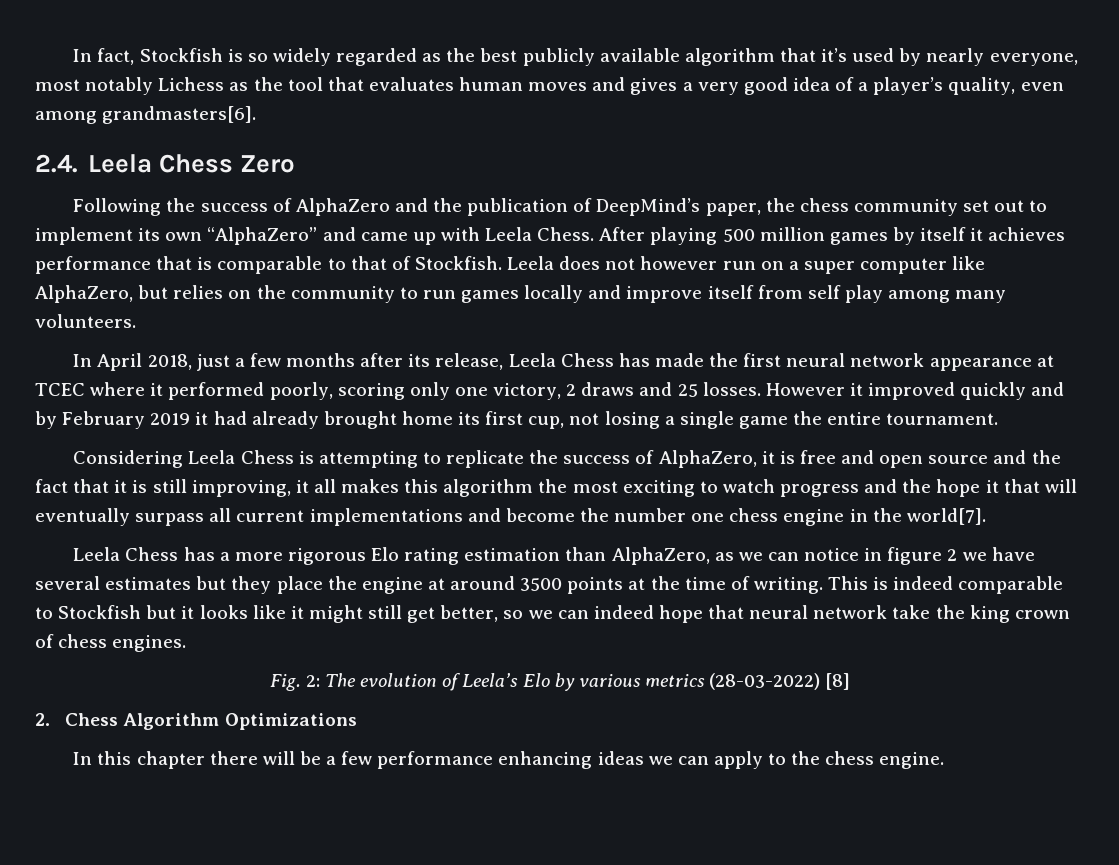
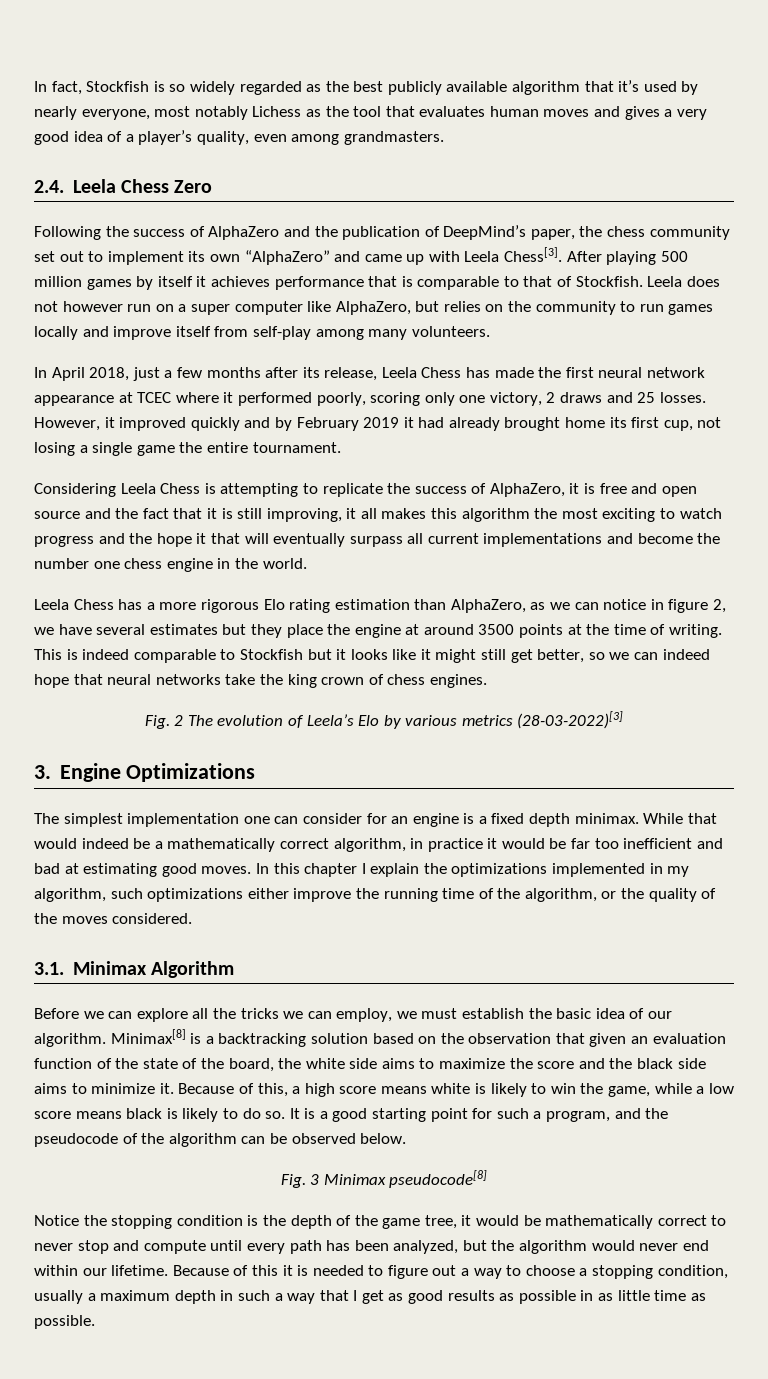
[102,106,257,124] grandmasters[6]. -> [343,131,444,145] grandmasters.
[537,227,595,241] Chess. -> [504,247,563,262] Chess[3].
[807,285,883,303] self play -> [252,326,311,340] self-play
[765,383,845,396] However -> [34,417,100,431] However,
[906,508,986,525] world[7]. -> [262,558,307,569] world.
[947,549,958,561] 2 -> [713,599,727,613] 2,
[813,605,888,619] network -> [155,674,221,685] networks
[305,675,320,687] 2: -> [174,715,184,726] 2
[709,673,851,690] [35,713,357,730] [73,751,945,769] (28-03-2022) [8] // 2. Chess Algorithm Optimizations // In this chapter there will be a few performance enhancing ideas we can apply to the chess engine. -> [517,711,624,729] [34,763,256,782] [34,813,717,827] [34,838,723,852] [34,863,690,877] [34,888,717,902] [34,913,193,924] [34,961,234,978] [34,1008,673,1022] [34,1029,726,1047] [34,1058,706,1072] [34,1083,734,1097] [34,1108,669,1122] [34,1133,407,1147] [280,1170,488,1188] [34,1215,727,1229] [34,1240,709,1254] [34,1265,728,1279] [34,1290,706,1304] [34,1315,95,1329] (28-03-2022)[3] // 3. Engine Optimizations // The simplest implementation one can consider for an engine is a fixed depth minimax. While that would indeed be a mathematically correct algorithm, in practice it would be far too inefficient and bad at estimating good moves. In this chapter I explain the optimizations implemented in my algorithm, such optimizations either improve the running time of the algorithm, or the quality of the moves considered. // 3.1. Minimax Algorithm // Before we can explore all the tricks we can employ, we must establish the basic idea of our algorithm. Minimax[8] is a backtracking solution based on the observation that given an evaluation function of the state of the board, the white side aims to maximize the score and the black side aims to minimize it. Because of this, a high score means white is likely to win the game, while a low score means black is likely to do so. It is a good starting point for such a program, and the pseudocode of the algorithm can be observed below. // Fig. 3 Minimax pseudocode[8] // Notice the stopping condition is the depth of the game tree, it would be mathematically correct to never stop and compute until every path has been analyzed, but the algorithm would never end within our lifetime. Because of this it is needed to figure out a way to choose a stopping condition, usually a maximum depth in such a way that I get as good results as possible in as little time as possible.

